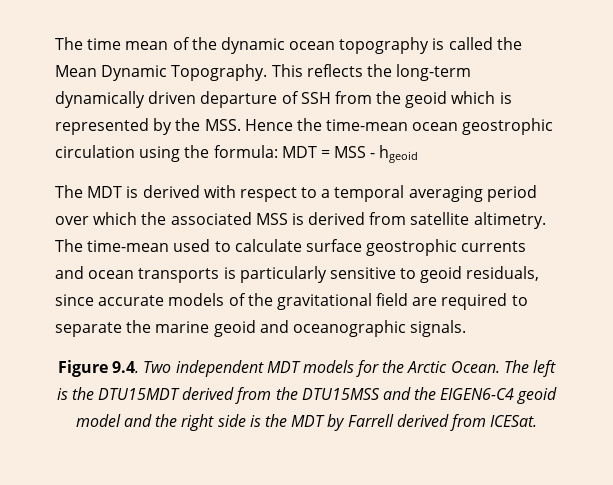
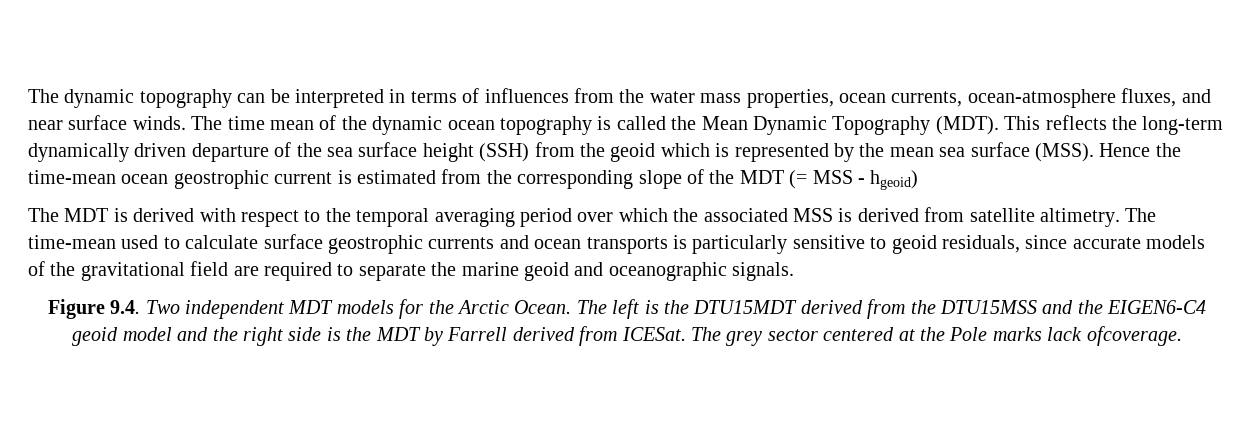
[55,37,83,50] The -> [28,88,1211,108] [28,115,223,130] The dynamic topography can be interpreted in terms of influences from the water mass properties, ocean currents, ocean-atmosphere fluxes, and near surface winds. The
[171,64,268,81] Topography. -> [832,116,999,135] Topography (MDT).
[300,92,331,104] SSH -> [296,142,530,162] the sea surface height (SSH)
[204,119,241,131] MSS. -> [889,142,1094,162] mean sea surface (MSS).
[55,145,330,162] circulation using the formula: MDT = -> [274,169,808,189] current is estimated from the corresponding slope of the MDT (=
[379,145,419,163] hgeoid -> [870,170,919,190] hgeoid)
[321,189,331,198] a -> [325,208,351,222] the
(538, 421) none -> [690,326,1182,346] The grey sector centered at the Pole marks lack ofcoverage.

